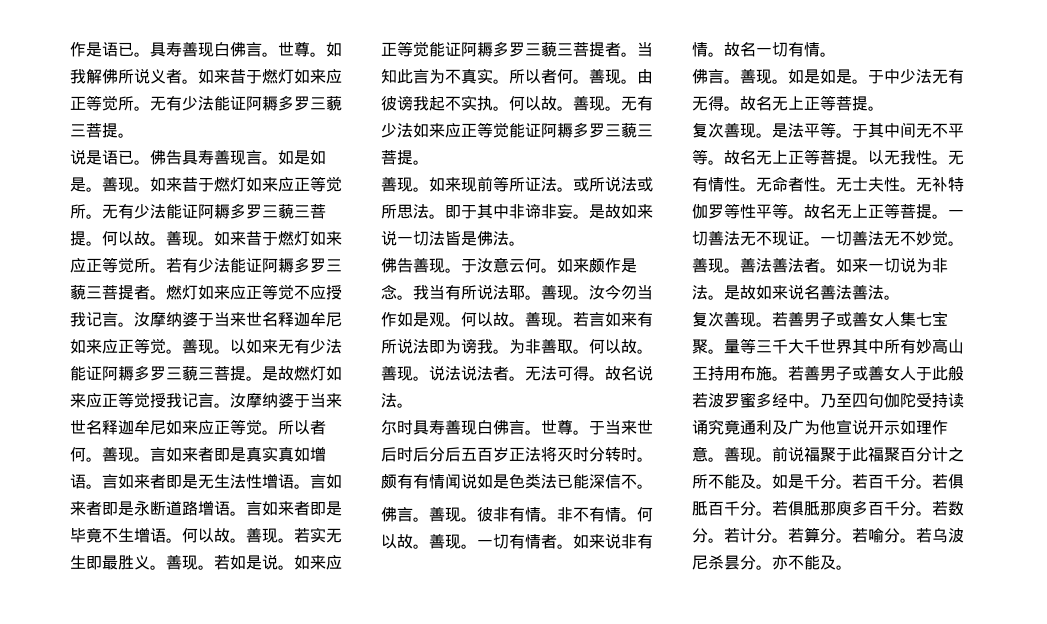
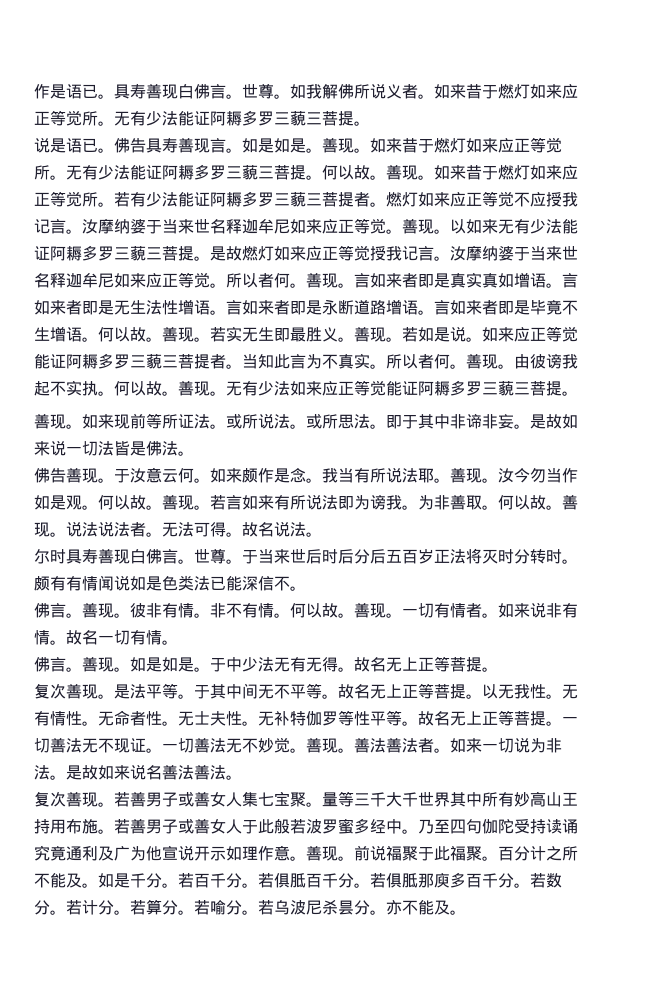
(637, 184) none -> [290,424,306,429] 。
(900, 454) none -> [482,856,498,861] 。

